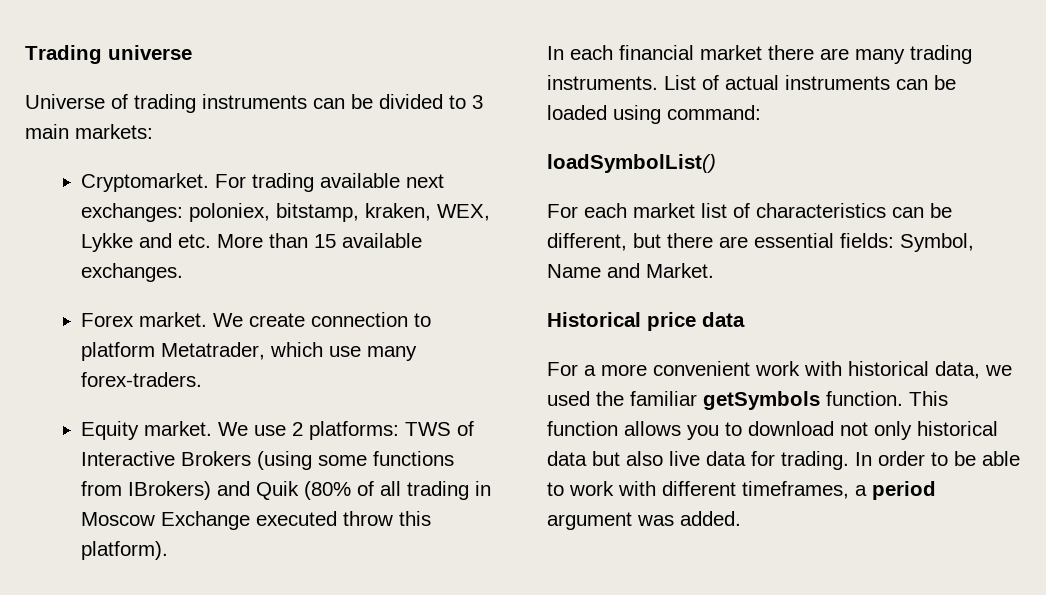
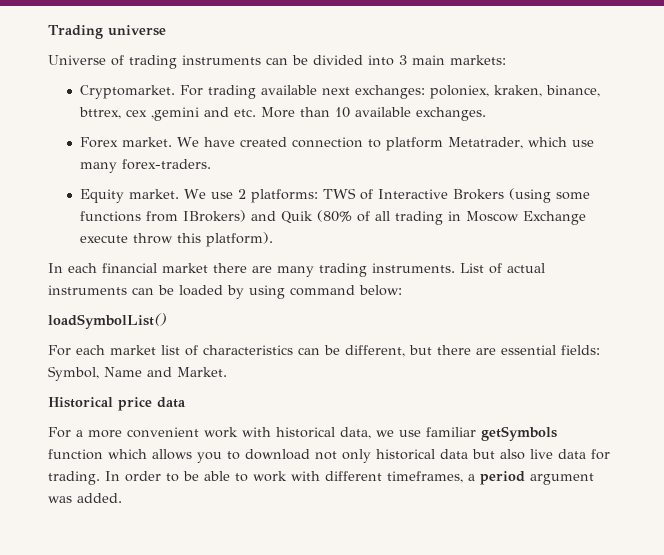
[449,95,466,109] to -> [368,55,394,66] into
[276,203,491,222] [81,233,134,252] bitstamp, kraken, WEX, Lykke -> [494,85,601,97] [79,107,200,121] kraken, binance, bttrex, cex ,gemini
[314,234,337,248] 15 -> [335,107,351,118] 10
[249,313,306,327] create -> [204,137,288,147] have created
[256,511,338,526] executed -> [80,235,129,243] execute
[613,105,761,124] using command: -> [227,285,402,299] by using command below:
[547,391,948,410] [547,421,618,436] used the familiar getSymbols function. This function -> [399,426,557,441] [48,449,147,460] use familiar getSymbols function which

